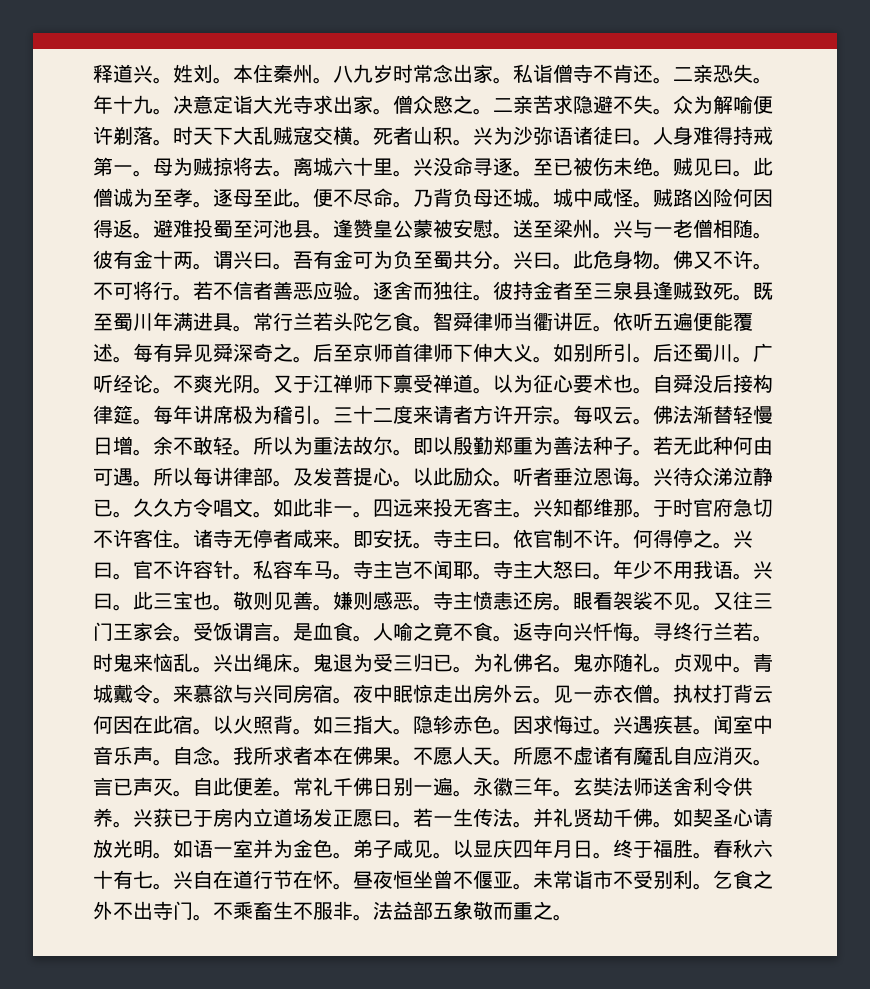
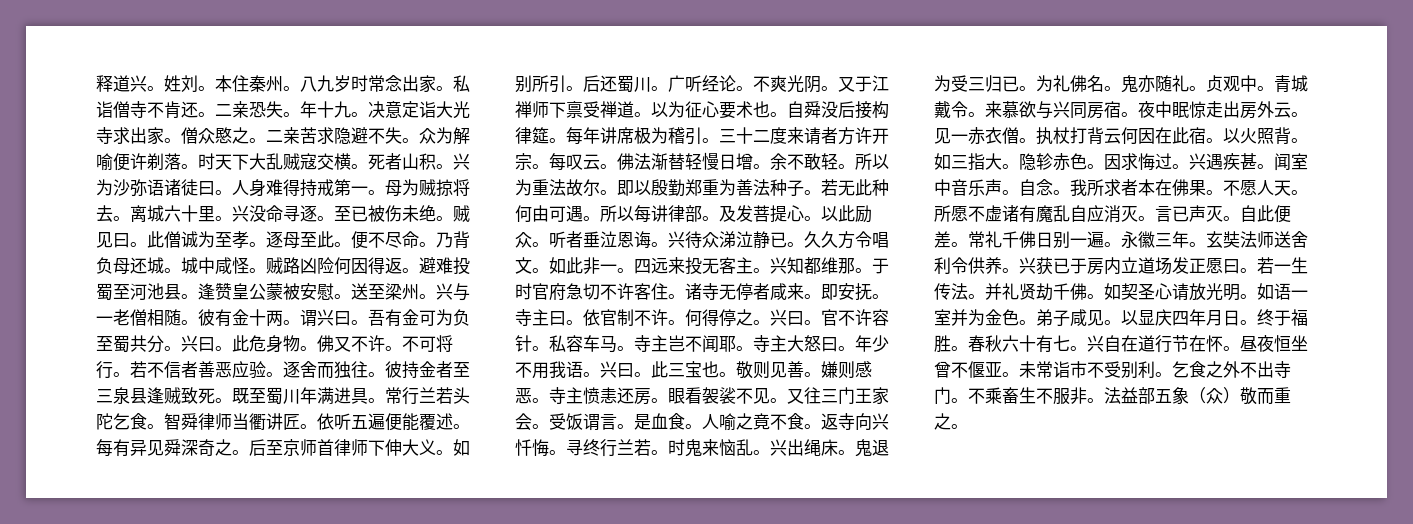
(473, 910) none -> [1189,387,1240,404] （众）

